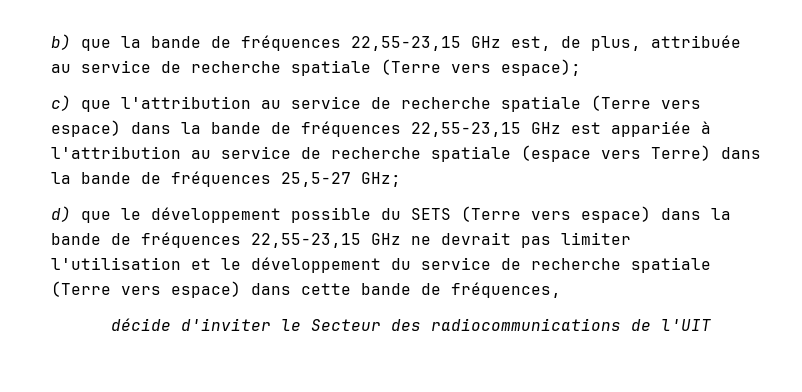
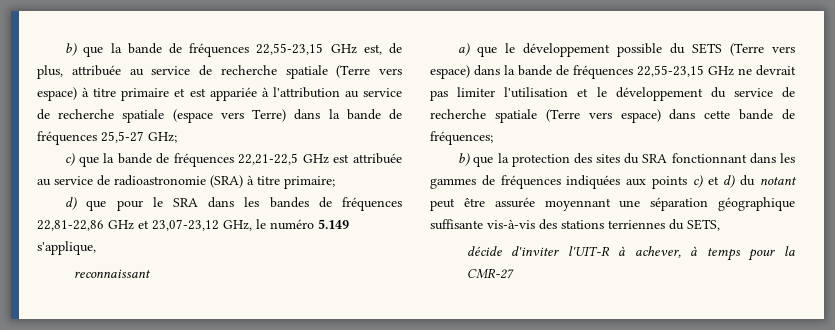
[501,59,581,76] [51,95,701,112] [51,120,561,137] espace); // c) que l'attribution au service de recherche spatiale (Terre vers espace) dans la bande de fréquences 22,55-23,15 GHz -> [37,87,186,101] espace) à titre primaire et
[51,206,71,222] d) -> [65,153,402,167] [37,175,335,189] [65,197,402,211] [37,219,349,231] [37,241,96,255] [73,269,151,278] [458,43,471,56] c) que la bande de fréquences 22,21-22,5 GHz est attribuée au service de radioastronomie (SRA) à titre primaire; // d) que pour le SRA dans les bandes de fréquences 22,81-22,86 GHz et 23,07-23,12 GHz, le numéro 5.149 s'applique, // reconnaissant // a)
[451,282,561,298] [111,318,712,331] fréquences, // décide d'inviter le Secteur des radiocommunications de l'UIT -> [430,131,493,145] [458,153,795,167] [430,175,797,189] [430,197,795,211] [430,219,720,231] [466,246,796,261] [466,268,514,279] fréquences; // b) que la protection des sites du SRA fonctionnant dans les gammes de fréquences indiquées aux points c) et d) du notant peut être assurée moyennant une séparation géographique suffisante vis-à-vis des stations terriennes du SETS, // décide d'inviter l'UIT-R à achever, à temps pour la CMR-27

